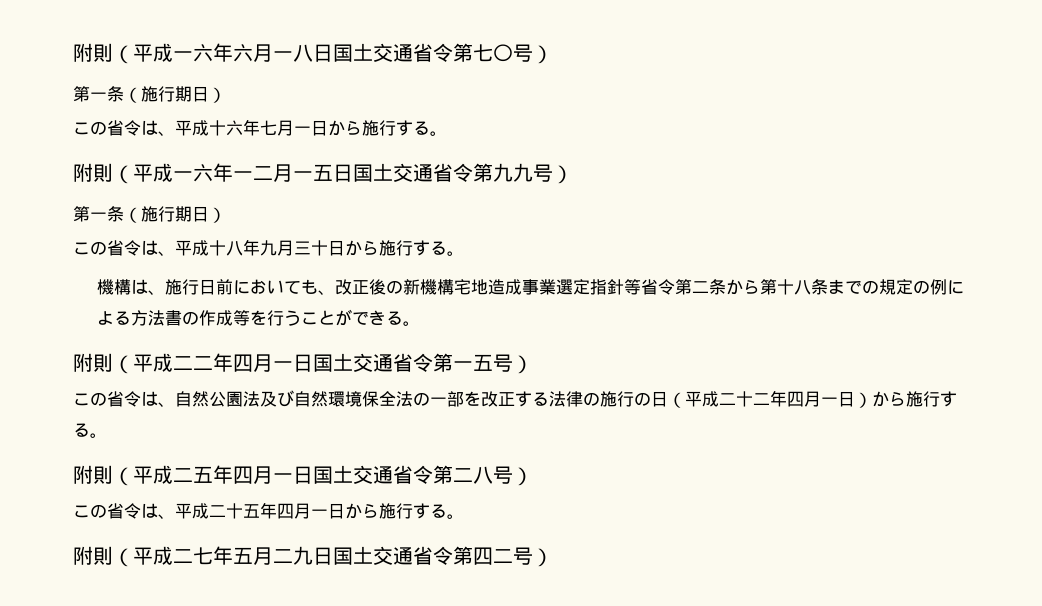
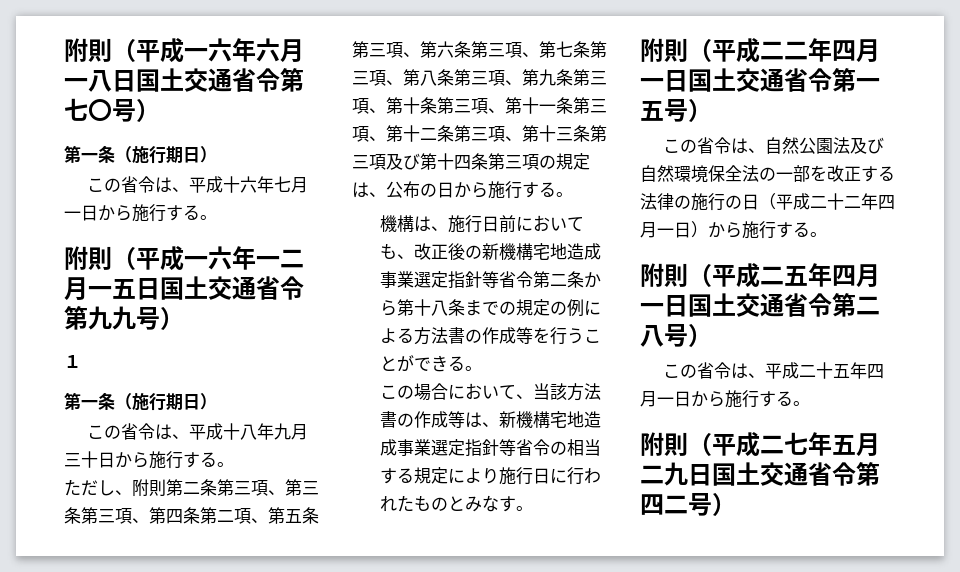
(573, 174) none -> [64,355,81,368] // １
(464, 253) none -> [64,479,319,497] [64,507,319,524] [352,41,607,58] [352,69,607,86] [352,97,607,114] [352,125,607,142] [352,153,590,170] [352,181,573,199] // ただし、附則第二条第三項、第三条第三項、第四条第二項、第五条第三項、第六条第三項、第七条第三項、第八条第三項、第九条第三項、第十条第三項、第十一条第三項、第十二条第三項、第十三条第三項及び第十四条第三項の規定は、公布の日から施行する。
(421, 323) none -> [380,383,602,401] [380,411,602,428] [380,439,602,457] [380,467,602,485] [380,495,534,512] // この場合において、当該方法書の作成等は、新機構宅地造成事業選定指針等省令の相当する規定により施行日に行われたものとみなす。

